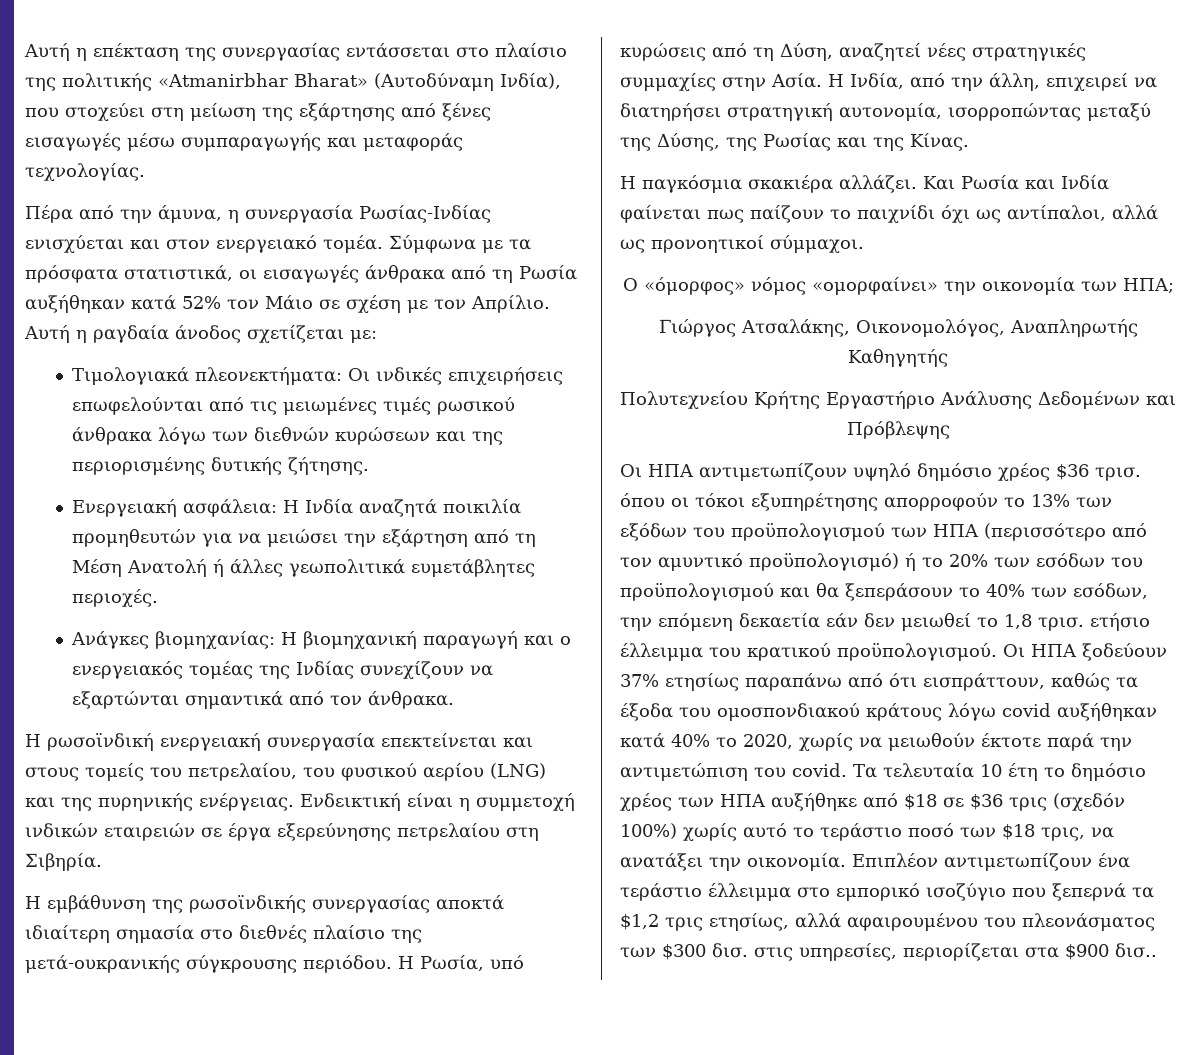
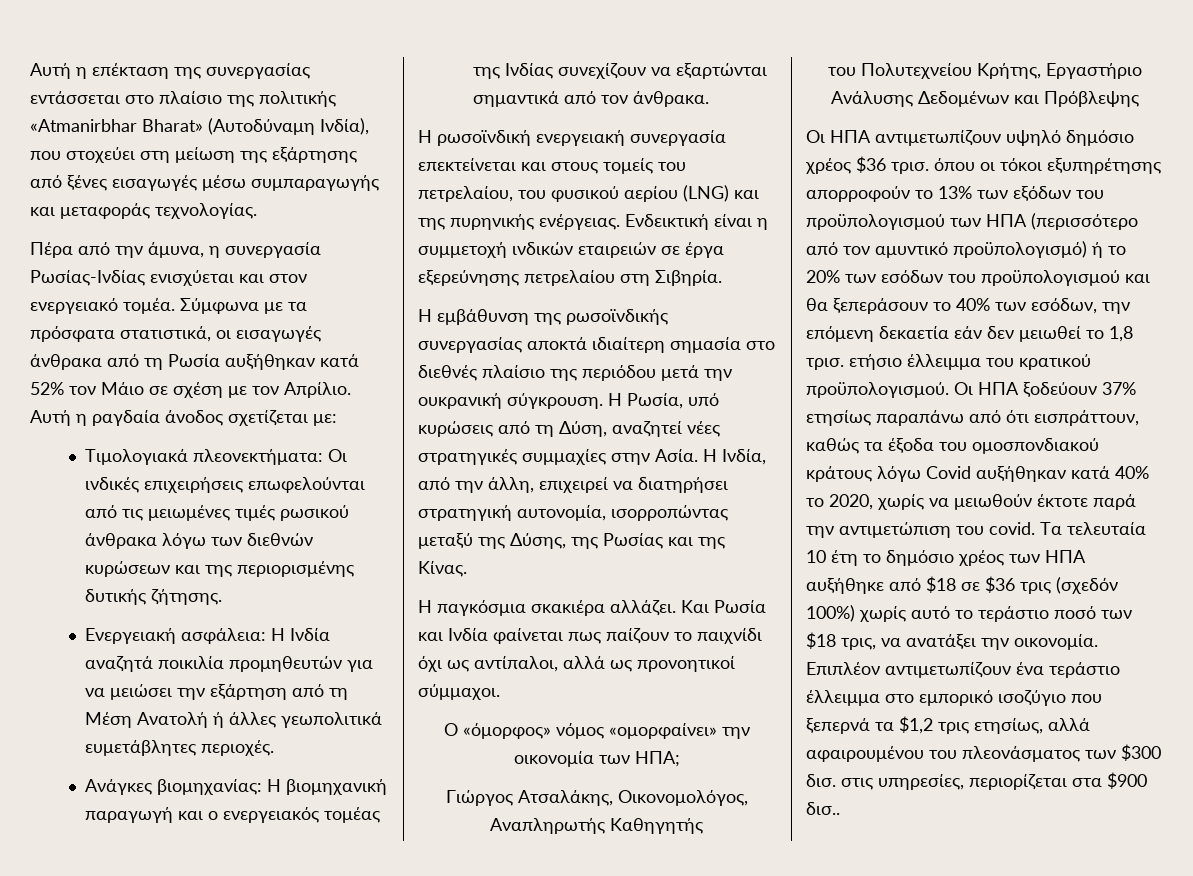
[25,955,392,973] μετά-ουκρανικής σύγκρουσης περιόδου. -> [582,365,732,381] [418,393,603,409] περιόδου μετά την ουκρανική σύγκρουση.
[620,391,820,409] Πολυτεχνείου Κρήτης -> [827,63,1041,79] του Πολυτεχνείου Κρήτης,
[1002,703,1051,717] covid -> [926,466,971,479] Covid

